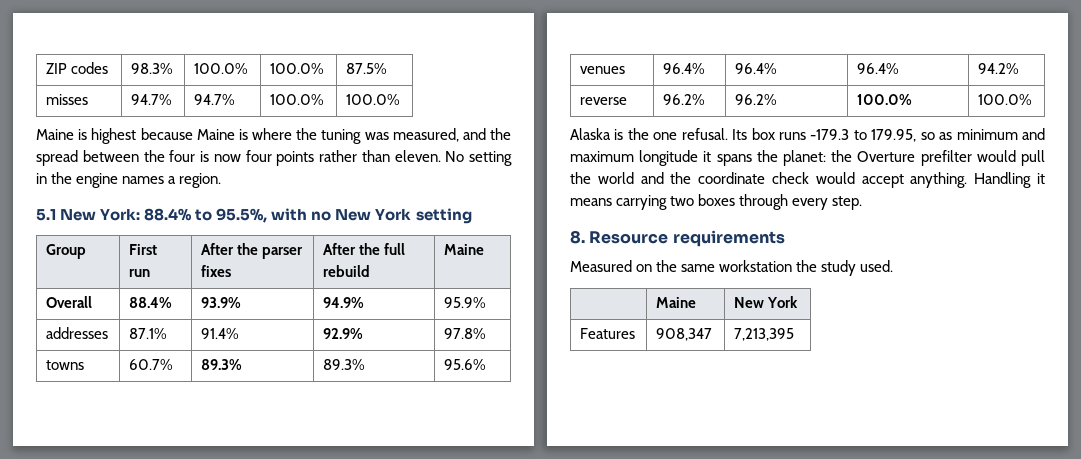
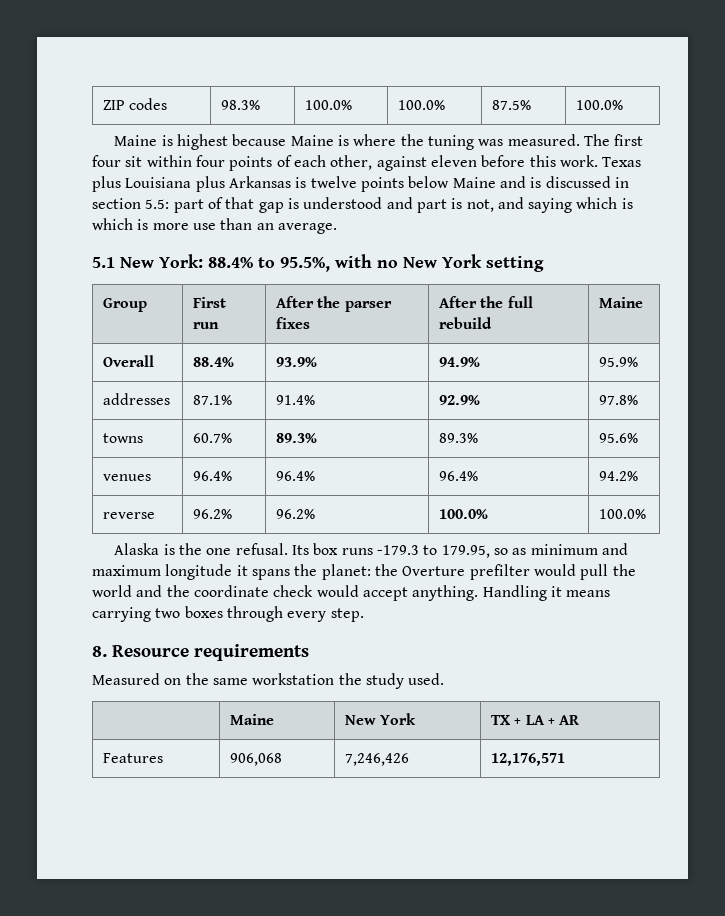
[46,94,89,105] [131,94,173,105] [194,94,236,105] [270,94,325,105] // misses | 94.7% | 94.7% | 100.0% -> (532, 105) none
[392,128,512,142] [36,150,512,166] [36,172,222,188] measured, and the spread between the four is now four points rather than eleven. No setting in the engine names a region. -> [507,134,644,146] [92,155,642,171] [92,176,629,192] [92,197,633,213] [92,218,337,234] measured. The first four sit within four points of each other, against eleven before this work. Texas plus Louisiana plus Arkansas is twelve points below Maine and is discussed in section 5.5: part of that gap is understood and part is not, and saying which is which is more use than an average.
[580,328,636,339] [656,328,713,341] [734,328,795,341] // Features | 908,347 | 7,213,395 -> [491,715,580,725] [103,753,164,763] [230,753,283,766] [345,753,410,766] [491,753,566,766] | TX + LA + AR // Features | 906,068 | 7,246,426 | 12,176,571

